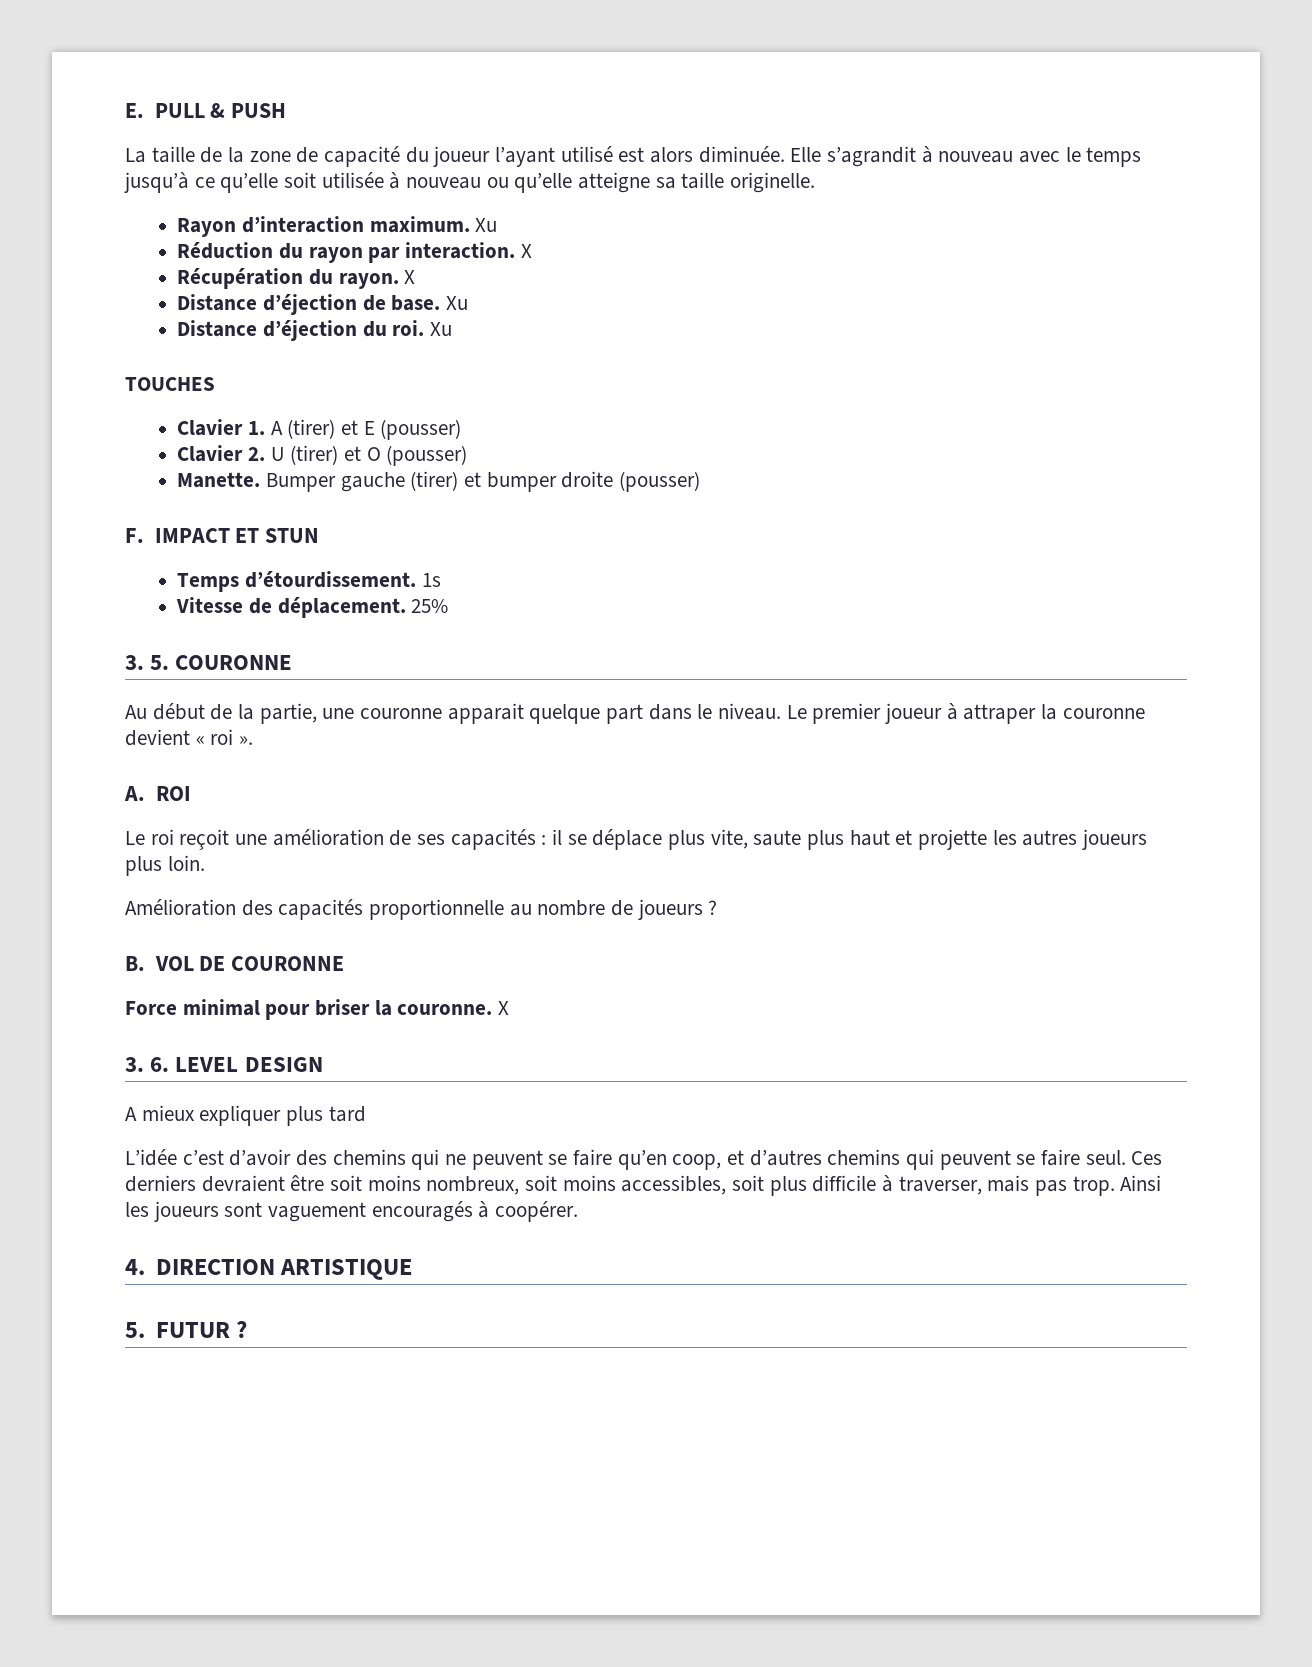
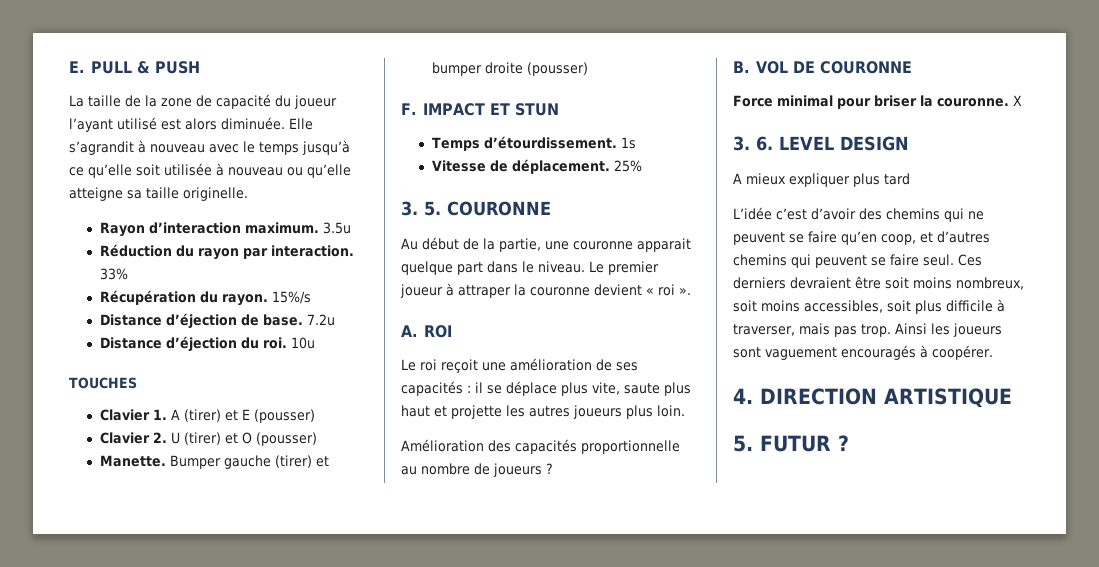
[475,218,498,232] Xu -> [322,222,351,234] 3.5u
[520,244,532,258] X -> [99,268,128,280] 33%
[404,270,416,284] X -> [271,291,311,304] 15%/s
[446,296,469,310] Xu -> [306,314,335,326] 7.2u
[430,322,453,336] Xu -> [290,337,315,349] 10u

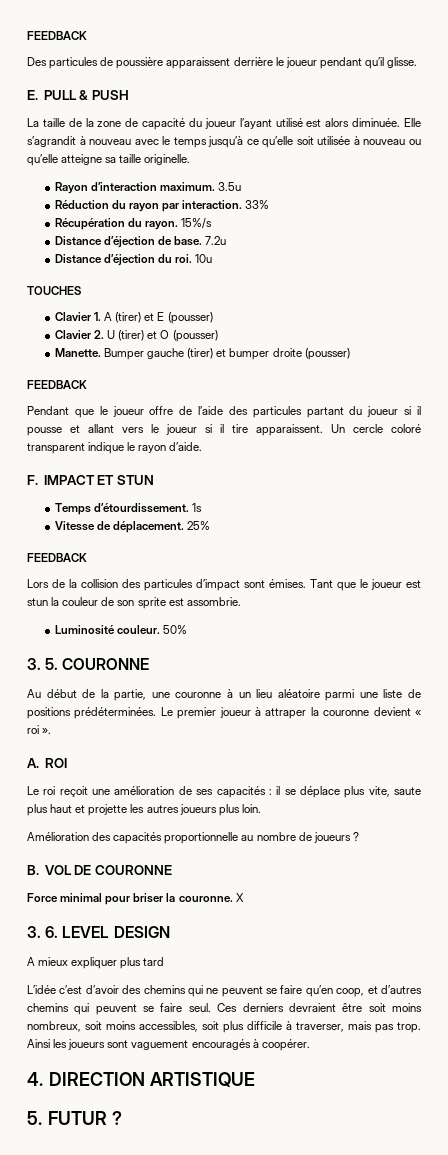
(69, 67) none -> [27,31,87,40] [27,57,418,69] FEEDBACK // Des particules de poussière apparaissent derrière le joueur pendant qu’il glisse. //
(588, 69) none -> [27,380,87,389] [27,406,422,418] [27,424,421,436] [27,442,203,454] // FEEDBACK // Pendant que le joueur offre de l’aide des particules partant du joueur si il pousse et allant vers le joueur si il tire apparaissent. Un cercle coloré transparent indique le rayon d’aide.
(642, 166) none -> [27,553,87,562] [27,579,421,591] [27,597,241,609] [54,625,188,635] // FEEDBACK // Lors de la collision des particules d’impact sont émises. Tant que le joueur est stun la couleur de son sprite est assombrie. // Luminosité couleur. 50%
[637,238,691,252] [401,261,585,275] apparait quelque part dans le niveau. -> [226,689,421,701] [27,707,157,719] à un lieu aléatoire parmi une liste de positions prédéterminées.

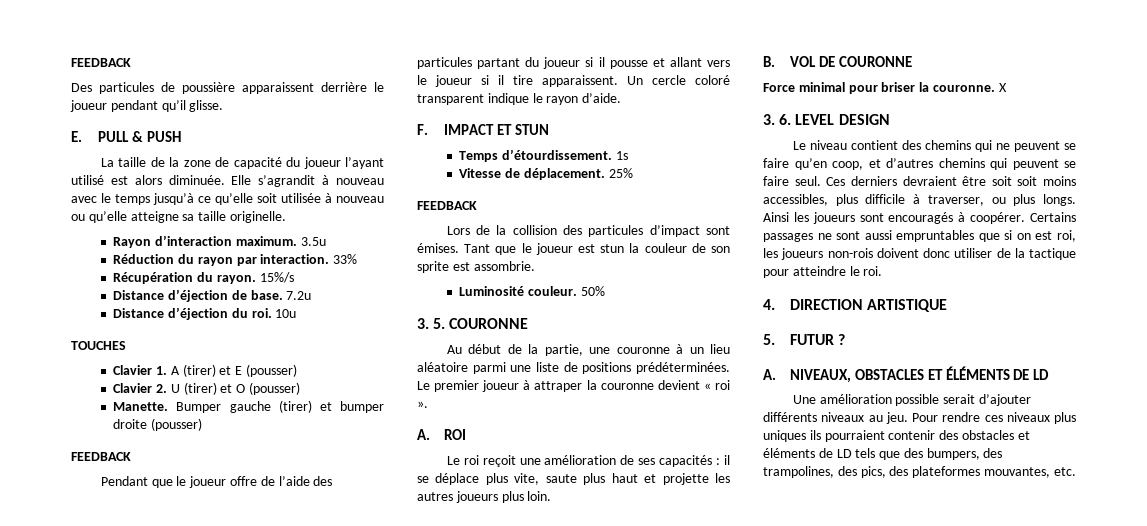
[27,832,359,844] // Amélioration des capacités proportionnelle au nombre de joueurs ? -> (552, 496) none
[27,957,165,969] [27,985,119,994] A mieux expliquer plus tard // L’idée c’est d’avoir -> [792,140,898,150] Le niveau contient
[392,1003,423,1012] [27,1021,81,1032] moins nombreux, -> (1012, 181) none
[202,1021,219,1030] soit -> (828, 200) none
[348,1021,421,1033] mais pas trop. -> [991,194,1076,206] ou plus longs.
[131,1040,189,1050] vaguement -> (884, 217) none
(310, 1045) none -> [1030,212,1076,222] [763,230,1076,242] [763,248,1076,260] [763,266,883,278] Certains passages ne sont aussi empruntables que si on est roi, les joueurs non-rois doivent donc utiliser de la tactique pour atteindre le roi.
(122, 1118) none -> [763,366,1050,383] [792,394,1031,406] [763,412,1076,424] [763,430,1030,442] [763,448,1003,460] [763,466,1076,478] // A. NIVEAUX, OBSTACLES ET ÉLÉMENTS DE LD // Une amélioration possible serait d’ajouter différents niveaux au jeu. Pour rendre ces niveaux plus uniques ils pourraient contenir des obstacles et éléments de LD tels que des bumpers, des trampolines, des pics, des plateformes mouvantes, etc.

